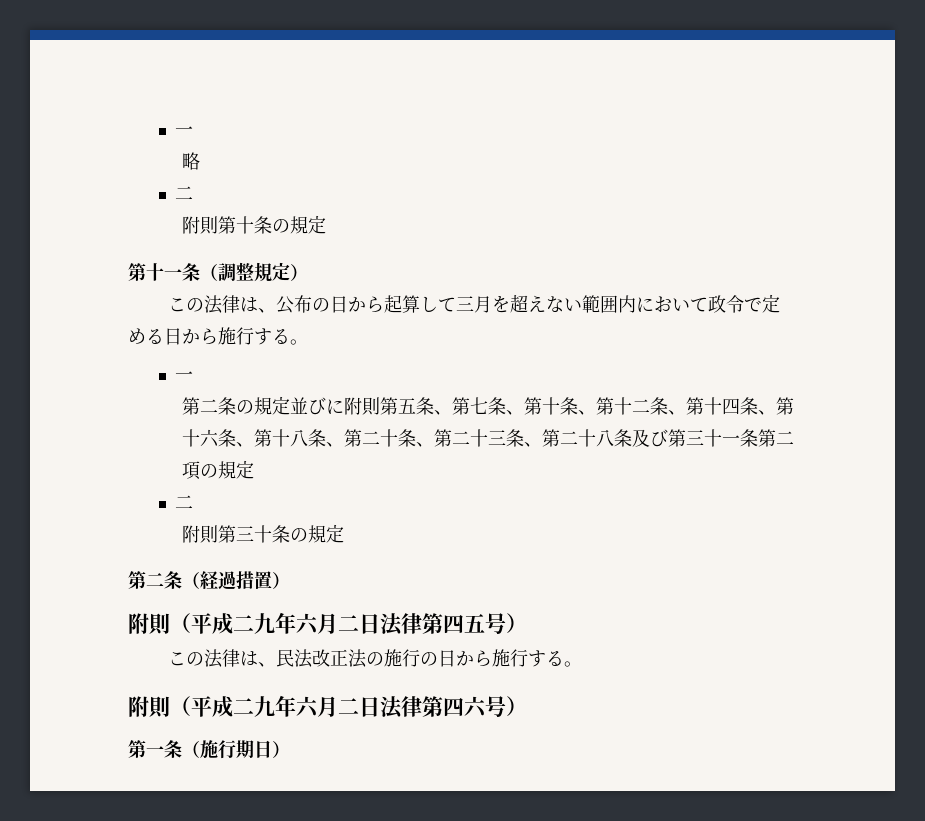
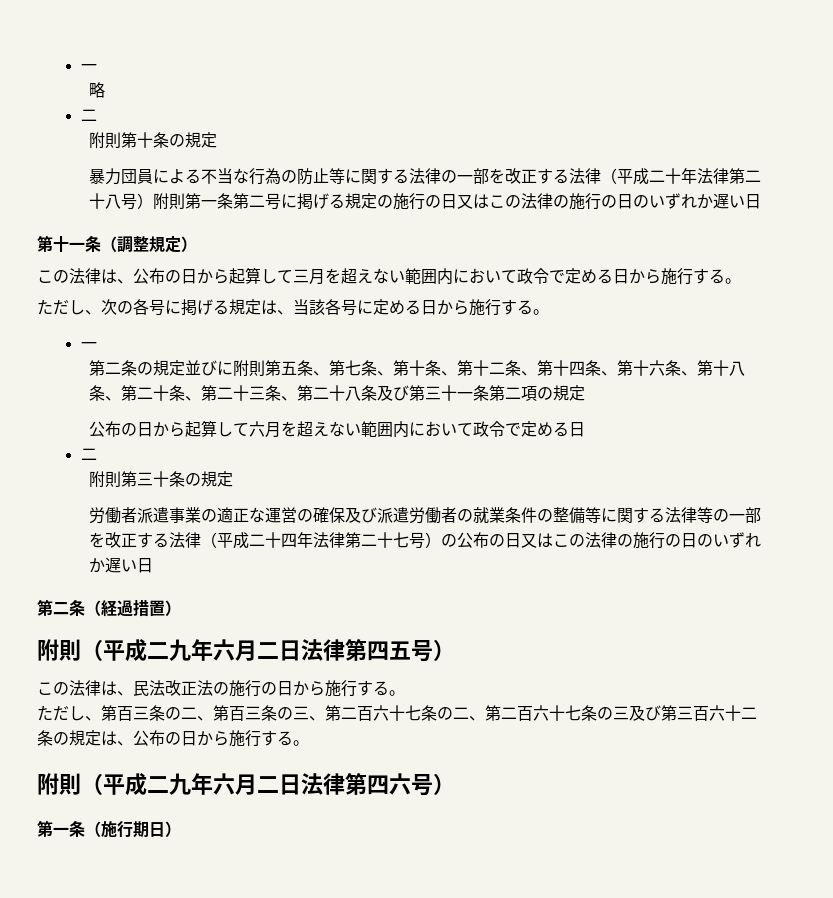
(326, 224) none -> [89,168,762,185] [89,193,762,210] // 暴力団員による不当な行為の防止等に関する法律の一部を改正する法律（平成二十年法律第二十八号）附則第一条第二号に掲げる規定の施行の日又はこの法律の施行の日のいずれか遅い日
(308, 342) none -> [37,299,549,316] // ただし、次の各号に掲げる規定は、当該各号に定める日から施行する。
(254, 469) none -> [89,420,586,438] // 公布の日から起算して六月を超えない範囲内において政令で定める日
(344, 533) none -> [89,507,762,524] [89,532,762,549] [89,557,154,573] // 労働者派遣事業の適正な運営の確保及び派遣労働者の就業条件の整備等に関する法律等の一部を改正する法律（平成二十四年法律第二十七号）の公布の日又はこの法律の施行の日のいずれか遅い日
(583, 664) none -> [37,705,757,721] [37,730,309,747] // ただし、第百三条の二、第百三条の三、第二百六十七条の二、第二百六十七条の三及び第三百六十二条の規定は、公布の日から施行する。

